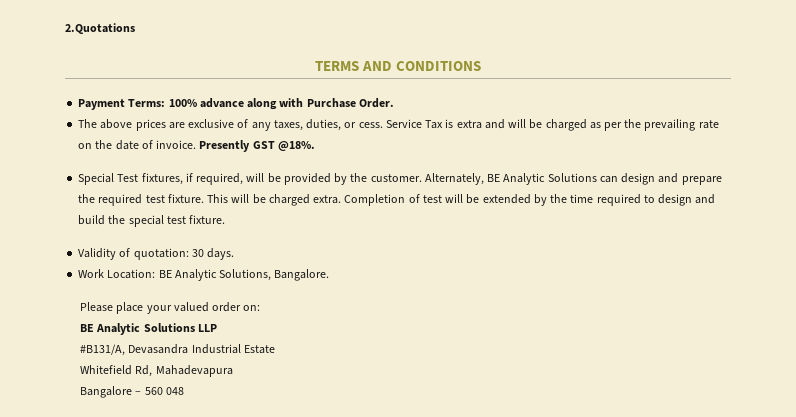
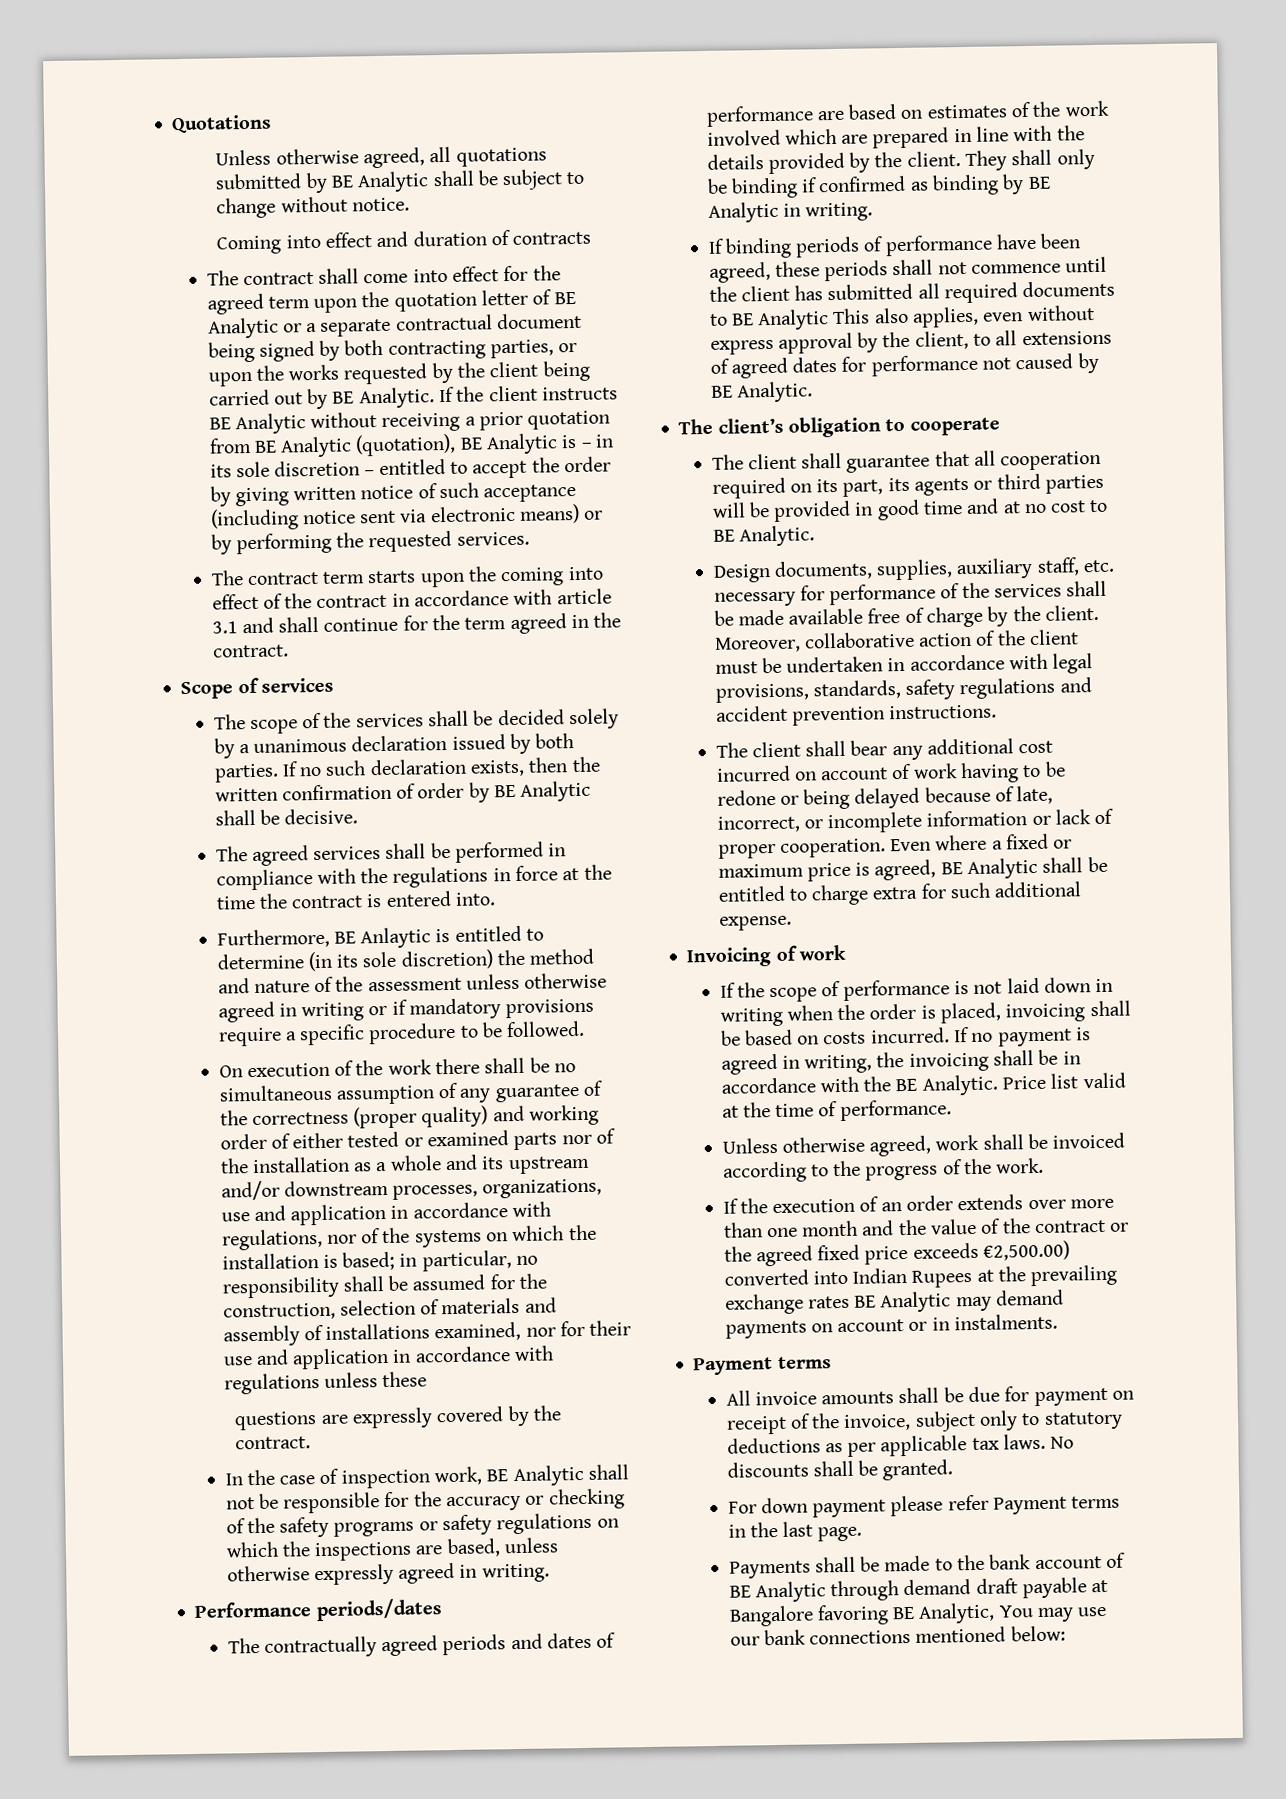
[65,23,135,34] [314,61,482,71] [78,98,394,110] [78,119,719,131] [78,140,315,152] [78,173,722,185] [78,194,716,206] [78,215,226,227] [78,248,235,260] [78,269,330,281] [80,302,261,314] [80,323,217,335] [80,344,275,356] [80,365,233,377] [80,386,184,398] 2.Quotations // TERMS AND CONDITIONS // Payment Terms: 100% advance along with Purchase Order. // The above prices are exclusive of any taxes, duties, or cess. Service Tax is extra and will be charged as per the prevailing rate on the date of invoice. Presently GST @18%. // Special Test fixtures, if required, will be provided by the customer. Alternately, BE Analytic Solutions can design and prepare the required test fixture. This will be charged extra. Completion of test will be extended by the time required to design and build the special test fixture. // Validity of quotation: 30 days. // Work Location: BE Analytic Solutions, Bangalore. // Please place your valued order on: // BE Analytic Solutions LLP // #B131/A, Devasandra Industrial Estate // Whitefield Rd, Mahadevapura // Bangalore – 560 048 -> [171,114,273,134] [215,146,547,169] [215,169,586,194] [216,196,411,219] [216,229,592,255] [206,265,561,286] [206,289,576,315] [207,312,583,339] [207,339,578,363] [207,360,591,387] [208,385,618,410] [208,410,611,435] [208,433,614,458] [209,456,611,479] [209,482,577,507] [209,503,604,531] [210,530,530,555] [210,566,604,588] [211,588,612,610] [211,612,622,635] [212,644,289,658] [180,677,334,700] [213,708,619,735] [213,733,575,759] [213,756,601,783] [214,780,592,803] [214,808,359,826] [215,841,567,867] [215,864,612,891] [215,890,497,910] [216,925,545,949] [216,948,595,972] [217,972,608,994] [217,998,595,1023] [217,1020,586,1047] [218,1057,576,1078] [218,1080,605,1105] [219,1104,600,1129] [219,1128,616,1151] [219,1154,590,1175] [220,1178,603,1201] [220,1201,552,1226] [221,1224,597,1251] [221,1250,539,1272] [221,1273,548,1299] [222,1297,557,1321] [222,1320,632,1347] [222,1345,555,1370] [223,1371,428,1395] [234,1405,561,1431] [235,1436,312,1450] [224,1464,629,1489] [225,1488,625,1514] [225,1512,619,1538] [225,1537,560,1562] [226,1562,550,1586] [194,1598,443,1622] [227,1632,617,1658] [705,100,1110,127] [706,125,1085,149] [706,148,1095,174] [706,174,1051,199] [707,201,874,223] [707,233,1082,259] [708,256,1108,283] [708,280,1116,304] [709,305,1095,331] [709,330,1112,355] [709,352,1099,379] [710,381,813,403] [678,416,1000,438] [711,450,1102,473] [711,473,1104,499] [711,498,1109,522] [712,525,815,547] [712,557,1116,583] [713,580,1108,607] [713,604,1099,628] [713,629,1080,653] [714,653,1094,674] [714,677,1092,703] [715,704,998,726] [715,738,1054,761] [715,761,1066,784] [716,785,1054,810] [716,808,1115,834] [717,833,1073,859] [717,856,1108,882] [717,881,1083,906] [718,915,792,931] [686,944,846,968] [719,977,1114,1003] [719,1000,1131,1027] [720,1026,1091,1047] [720,1049,1081,1075] [720,1072,1126,1096] [721,1099,952,1122] [721,1132,1126,1157] [722,1157,1045,1183] [722,1194,1114,1214] [722,1218,1130,1238] [723,1240,1071,1267] [723,1264,1118,1288] [724,1289,1065,1315] [724,1313,1059,1339] [693,1356,832,1376] [725,1386,1134,1407] [725,1410,1123,1435] [726,1433,1075,1457] [726,1459,954,1481] [727,1494,1121,1518] [727,1521,863,1542] [728,1552,1126,1579] [728,1577,1109,1603] [728,1602,1108,1627] [729,1625,1066,1646] Quotations // Unless otherwise agreed, all quotations submitted by BE Analytic shall be subject to change without notice. // Coming into effect and duration of contracts // The contract shall come into effect for the agreed term upon the quotation letter of BE Analytic or a separate contractual document being signed by both contracting parties, or upon the works requested by the client being carried out by BE Analytic. If the client instructs BE Analytic without receiving a prior quotation from BE Analytic (quotation), BE Analytic is – in its sole discretion – entitled to accept the order by giving written notice of such acceptance (including notice sent via electronic means) or by performing the requested services. // The contract term starts upon the coming into effect of the contract in accordance with article 3.1 and shall continue for the term agreed in the contract. // Scope of services // The scope of the services shall be decided solely by a unanimous declaration issued by both parties. If no such declaration exists, then the written confirmation of order by BE Analytic shall be decisive. // The agreed services shall be performed in compliance with the regulations in force at the time the contract is entered into. // Furthermore, BE Anlaytic is entitled to determine (in its sole discretion) the method and nature of the assessment unless otherwise agreed in writing or if mandatory provisions require a specific procedure to be followed. // On execution of the work there shall be no simultaneous assumption of any guarantee of the correctness (proper quality) and working order of either tested or examined parts nor of the installation as a whole and its upstream and/or downstream processes, organizations, use and application in accordance with regulations, nor of the systems on which the installation is based; in particular, no responsibility shall be assumed for the construction, selection of materials and assembly of installations examined, nor for their use and application in accordance with regulations unless these // questions are expressly covered by the contract. // In the case of inspection work, BE Analytic shall not be responsible for the accuracy or checking of the safety programs or safety regulations on which the inspections are based, unless otherwise expressly agreed in writing. // Performance periods/dates // The contractually agreed periods and dates of performance are based on estimates of the work involved which are prepared in line with the details provided by the client. They shall only be binding if confirmed as binding by BE Analytic in writing. // If binding periods of performance have been agreed, these periods shall not commence until the client has submitted all required documents to BE Analytic This also applies, even without express approval by the client, to all extensions of agreed dates for performance not caused by BE Analytic. // The client’s obligation to cooperate // The client shall guarantee that all cooperation required on its part, its agents or third parties will be provided in good time and at no cost to BE Analytic. // Design documents, supplies, auxiliary staff, etc. necessary for performance of the services shall be made available free of charge by the client. Moreover, collaborative action of the client must be undertaken in accordance with legal provisions, standards, safety regulations and accident prevention instructions. // The client shall bear any additional cost incurred on account of work having to be redone or being delayed because of late, incorrect, or incomplete information or lack of proper cooperation. Even where a fixed or maximum price is agreed, BE Analytic shall be entitled to charge extra for such additional expense. // Invoicing of work // If the scope of performance is not laid down in writing when the order is placed, invoicing shall be based on costs incurred. If no payment is agreed in writing, the invoicing shall be in accordance with the BE Analytic. Price list valid at the time of performance. // Unless otherwise agreed, work shall be invoiced according to the progress of the work. // If the execution of an order extends over more than one month and the value of the contract or the agreed fixed price exceeds €2,500.00) converted into Indian Rupees at the prevailing exchange rates BE Analytic may demand payments on account or in instalments. // Payment terms // All invoice amounts shall be due for payment on receipt of the invoice, subject only to statutory deductions as per applicable tax laws. No discounts shall be granted. // For down payment please refer Payment terms in the last page. // Payments shall be made to the bank account of BE Analytic through demand draft payable at Bangalore favoring BE Analytic, You may use our bank connections mentioned below:

